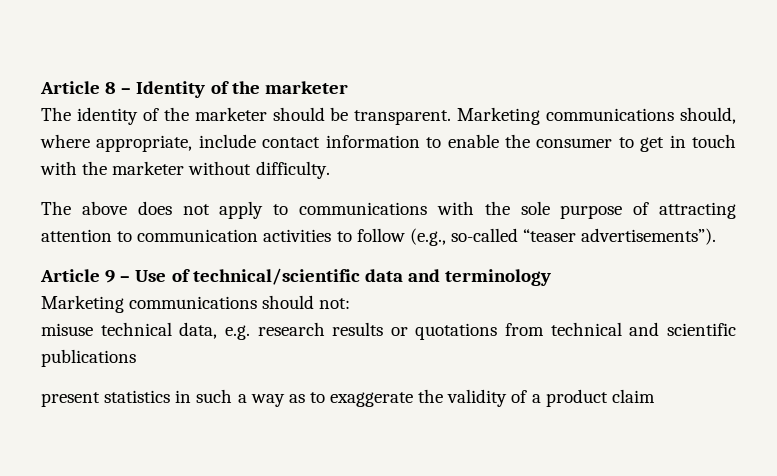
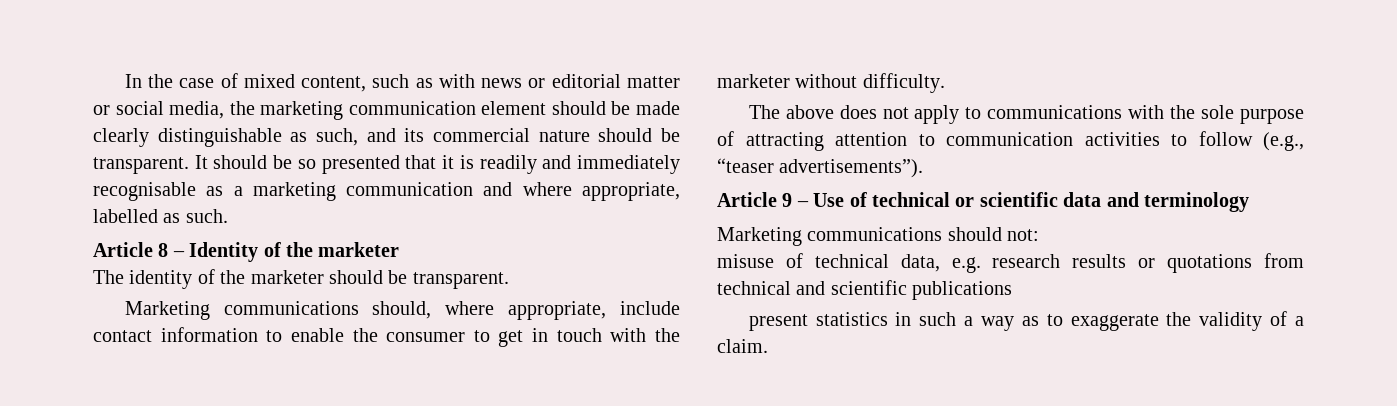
(40, 87) none -> [124,73,680,92] [93,101,680,120] [93,128,681,147] [93,155,681,174] [93,182,680,201] [93,209,228,223] In the case of mixed content, such as with news or editorial matter or social media, the marketing communication element should be made clearly distinguishable as such, and its commercial nature should be transparent. It should be so presented that it is readily and immediately recognisable as a marketing communication and where appropriate, labelled as such. //
(452, 117) none -> (509, 280) //
[450,228,518,242] so-called -> (1304, 141) none
[192,268,360,285] technical/scientific -> [872,192,1058,207] technical or scientific
(93, 329) none -> [785,253,803,268] of
[545,389,655,407] product claim -> [717,339,768,353] claim.

